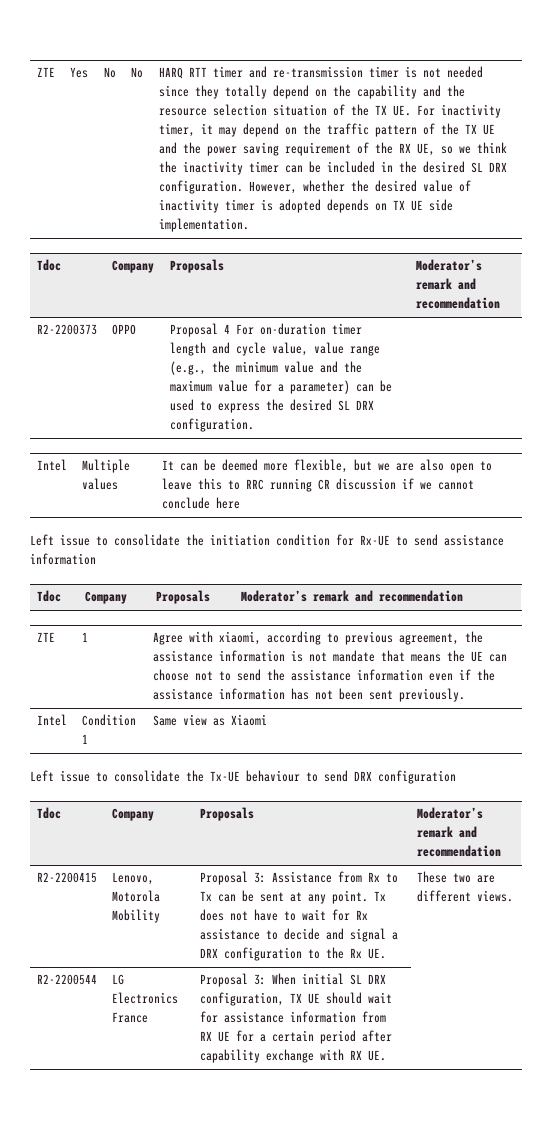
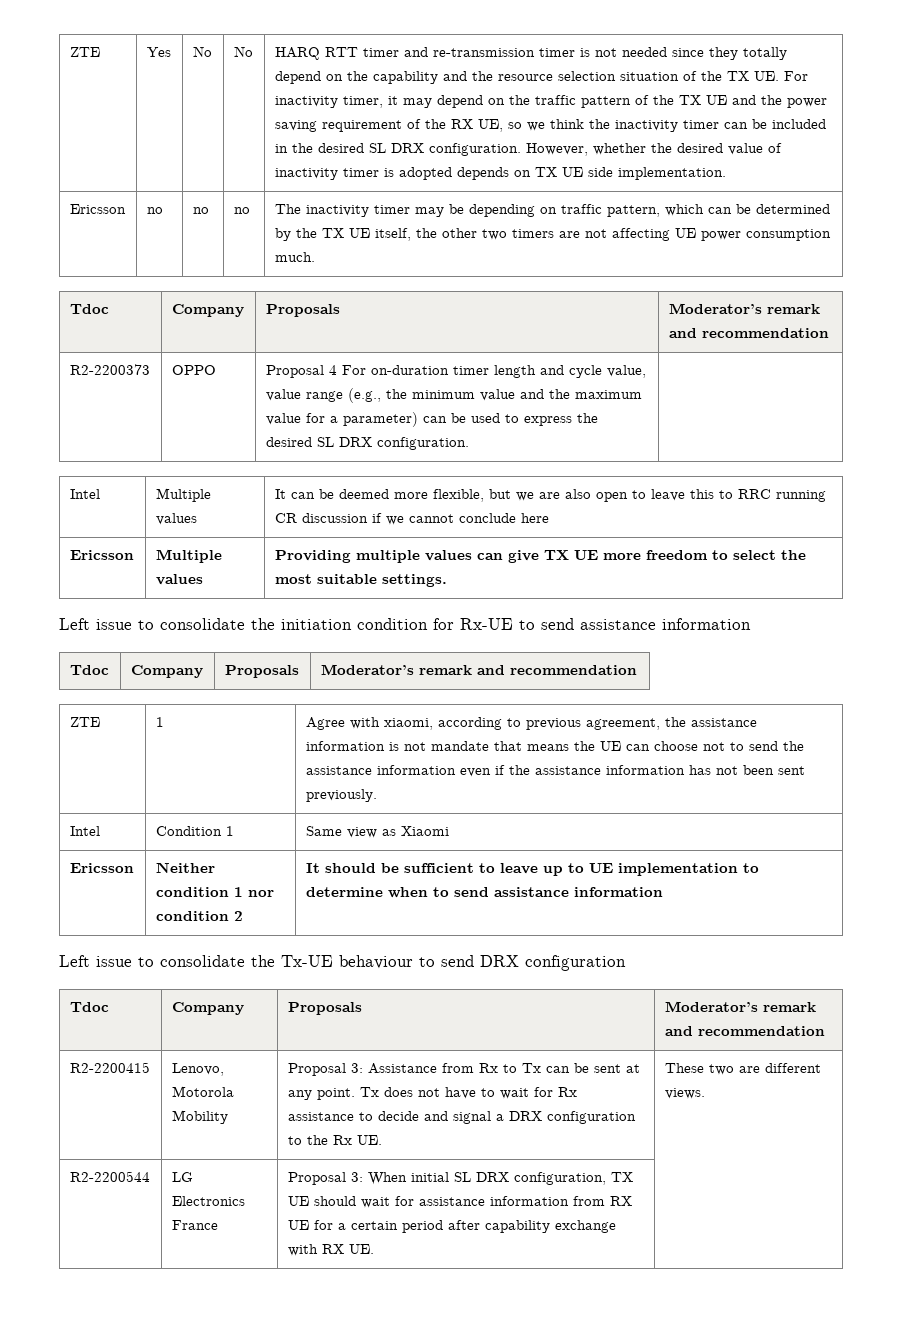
(250, 225) none -> [69,204,126,214] [146,207,163,214] [192,207,209,214] [233,207,250,214] [274,204,830,217] [274,228,831,241] [274,252,315,262] // Ericsson | no | no | no | The inactivity timer may be depending on traffic pattern, which can be determined by the TX UE itself, the other two timers are not affecting UE power consumption much.
(241, 503) none -> [69,550,134,560] [155,549,222,563] [155,574,203,585] [274,550,806,563] [274,574,447,587] // Ericsson | Multiple values | Providing multiple values can give TX UE more freedom to select the most suitable settings.
(268, 720) none -> [69,863,134,873] [155,862,215,873] [155,887,274,897] [155,911,243,921] [305,863,759,876] [305,887,663,898] // Ericsson | Neither condition 1 nor condition 2 | It should be sufficient to leave up to UE implementation to determine when to send assistance information

